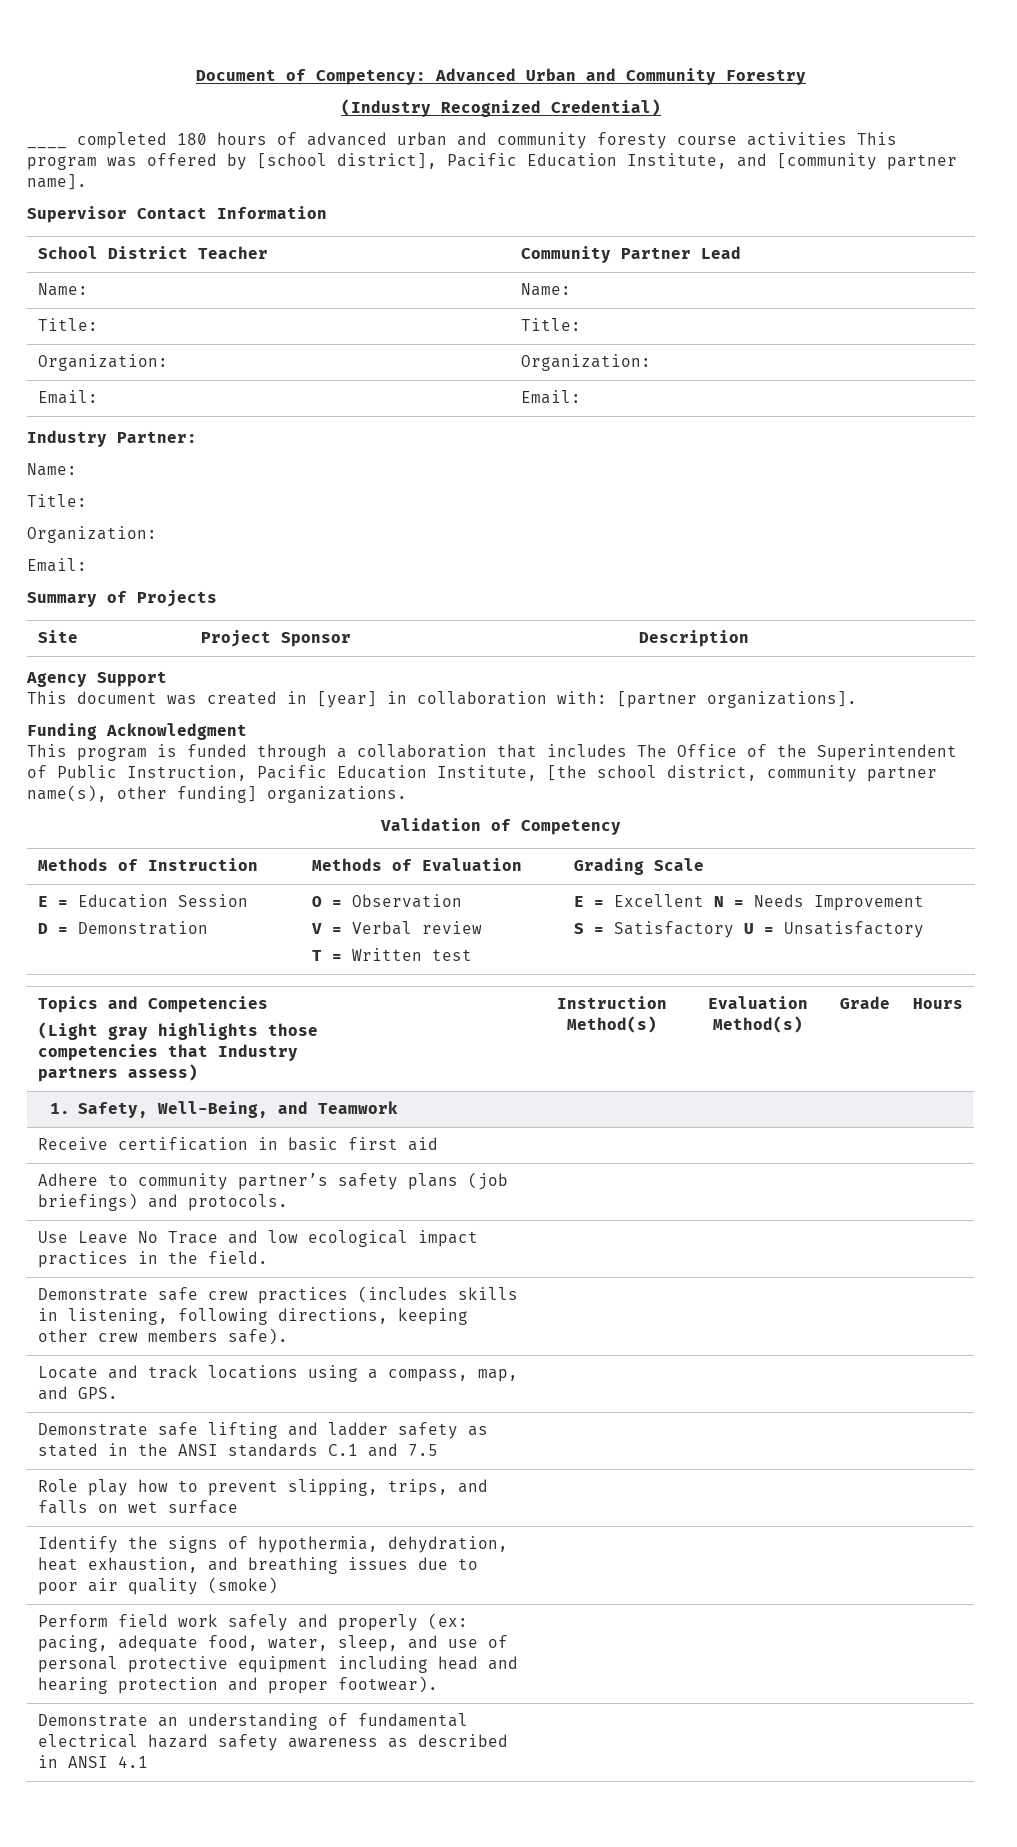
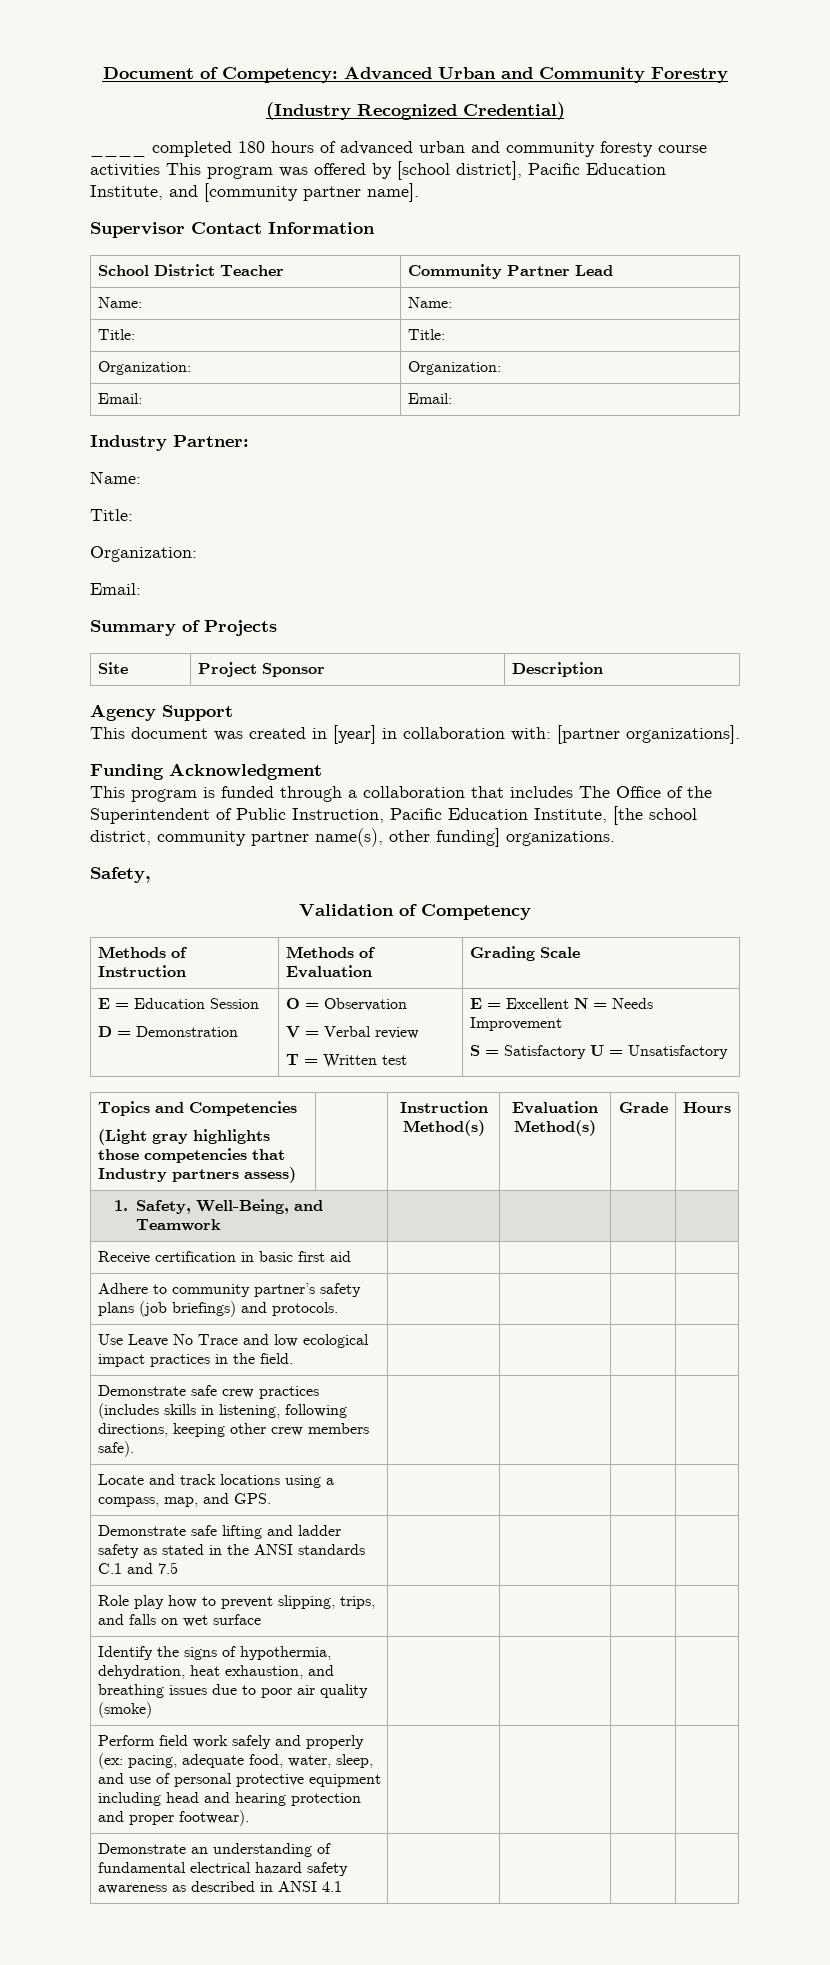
(407, 794) none -> [90,867,151,883] // Safety,

